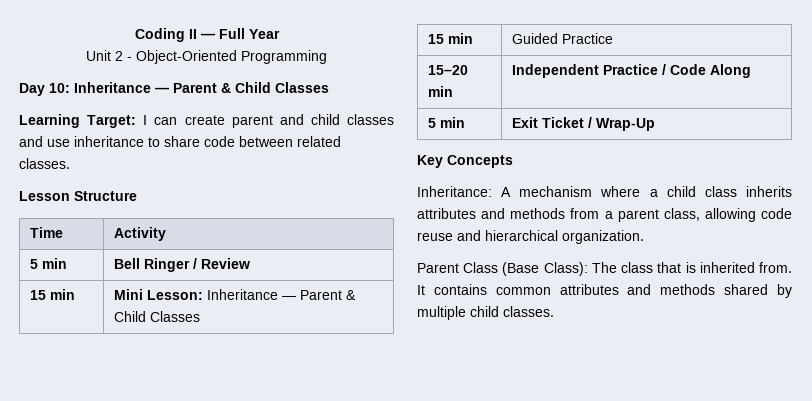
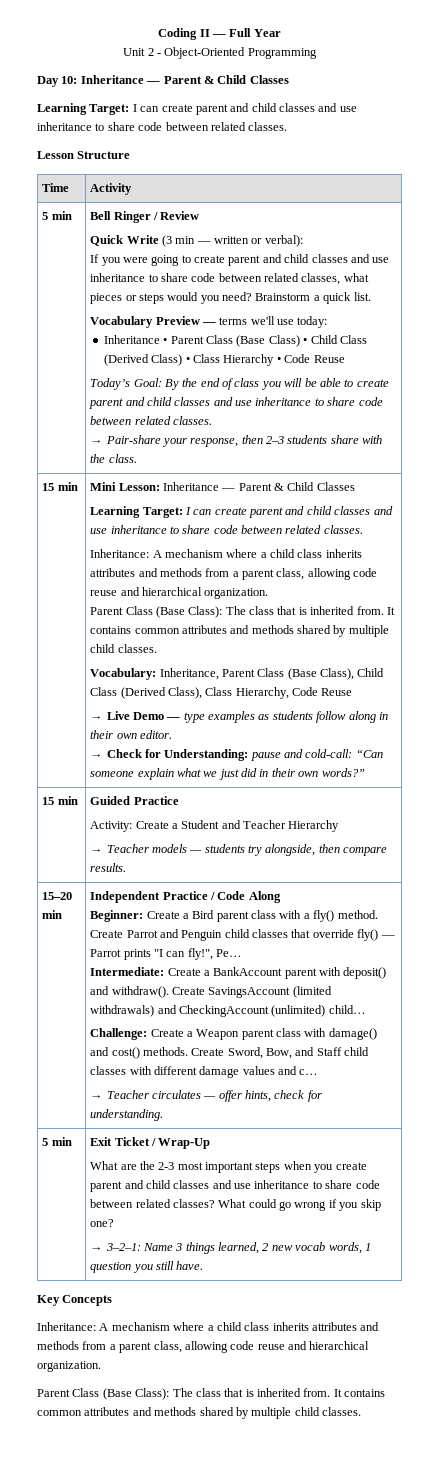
(251, 263) none -> [90,235,303,247] [90,254,390,266] [90,273,369,285] [90,292,371,304] [90,316,328,328] [103,335,367,347] [103,354,345,366] [90,378,389,390] [89,397,383,409] [90,416,212,425] [90,435,383,447] [90,454,137,463] // Quick Write (3 min — written or verbal): // If you were going to create parent and child classes and use inheritance to share code between related classes, what pieces or steps would you need? Brainstorm a quick list. // Vocabulary Preview — terms we'll use today: // Inheritance • Parent Class (Base Class) • Child Class (Derived Class) • Class Hierarchy • Code Reuse // Today’s Goal: By the end of class you will be able to create parent and child classes and use inheritance to share code between related classes. // → Pair-share your response, then 2–3 students share with the class.
[428,33,474,44] [512,33,614,44] // 15 min | Guided Practice -> [90,506,393,518] [90,525,363,534] [90,549,362,558] [90,568,378,580] [90,587,269,599] [90,606,395,618] [90,625,389,637] [90,644,157,653] [90,668,385,680] [90,687,353,699] [90,711,388,723] [90,730,172,739] [90,749,383,761] [90,768,365,780] [42,796,78,805] [90,796,179,805] [90,820,340,832] [90,844,388,856] [90,863,127,872] // Learning Target: I can create parent and child classes and use inheritance to share code between related classes. // Inheritance: A mechanism where a child class inherits attributes and methods from a parent class, allowing code reuse and hierarchical organization. // Parent Class (Base Class): The class that is inherited from. It contains common attributes and methods shared by multiple child classes. // Vocabulary: Inheritance, Parent Class (Base Class), Child Class (Derived Class), Class Hierarchy, Code Reuse // → Live Demo — type examples as students follow along in their own editor. // → Check for Understanding: pause and cold-call: “Can someone explain what we just did in their own words?” // 15 min | Guided Practice // Activity: Create a Student and Teacher Hierarchy // → Teacher models — students try alongside, then compare results.
(752, 71) none -> [90,910,378,922] [90,929,395,941] [90,948,243,960] [90,967,387,979] [90,986,332,998] [90,1005,366,1017] [90,1028,377,1040] [90,1047,370,1059] [90,1066,319,1078] [90,1090,322,1102] [90,1109,164,1121] // Beginner: Create a Bird parent class with a fly() method. Create Parrot and Penguin child classes that override fly() — Parrot prints "I can fly!", Pe… // Intermediate: Create a BankAccount parent with deposit() and withdraw(). Create SavingsAccount (limited withdrawals) and CheckingAccount (unlimited) child… // Challenge: Create a Weapon parent class with damage() and cost() methods. Create Sword, Bow, and Staff child classes with different damage values and c… // → Teacher circulates — offer hints, check for understanding.
(656, 124) none -> [90,1161,367,1173] [90,1180,380,1192] [90,1199,381,1211] [90,1219,115,1227] [90,1242,371,1254] [90,1261,204,1273] // What are the 2-3 most important steps when you create parent and child classes and use inheritance to share code between related classes? What could go wrong if you skip one? // → 3–2–1: Name 3 things learned, 2 new vocab words, 1 question you still have.

